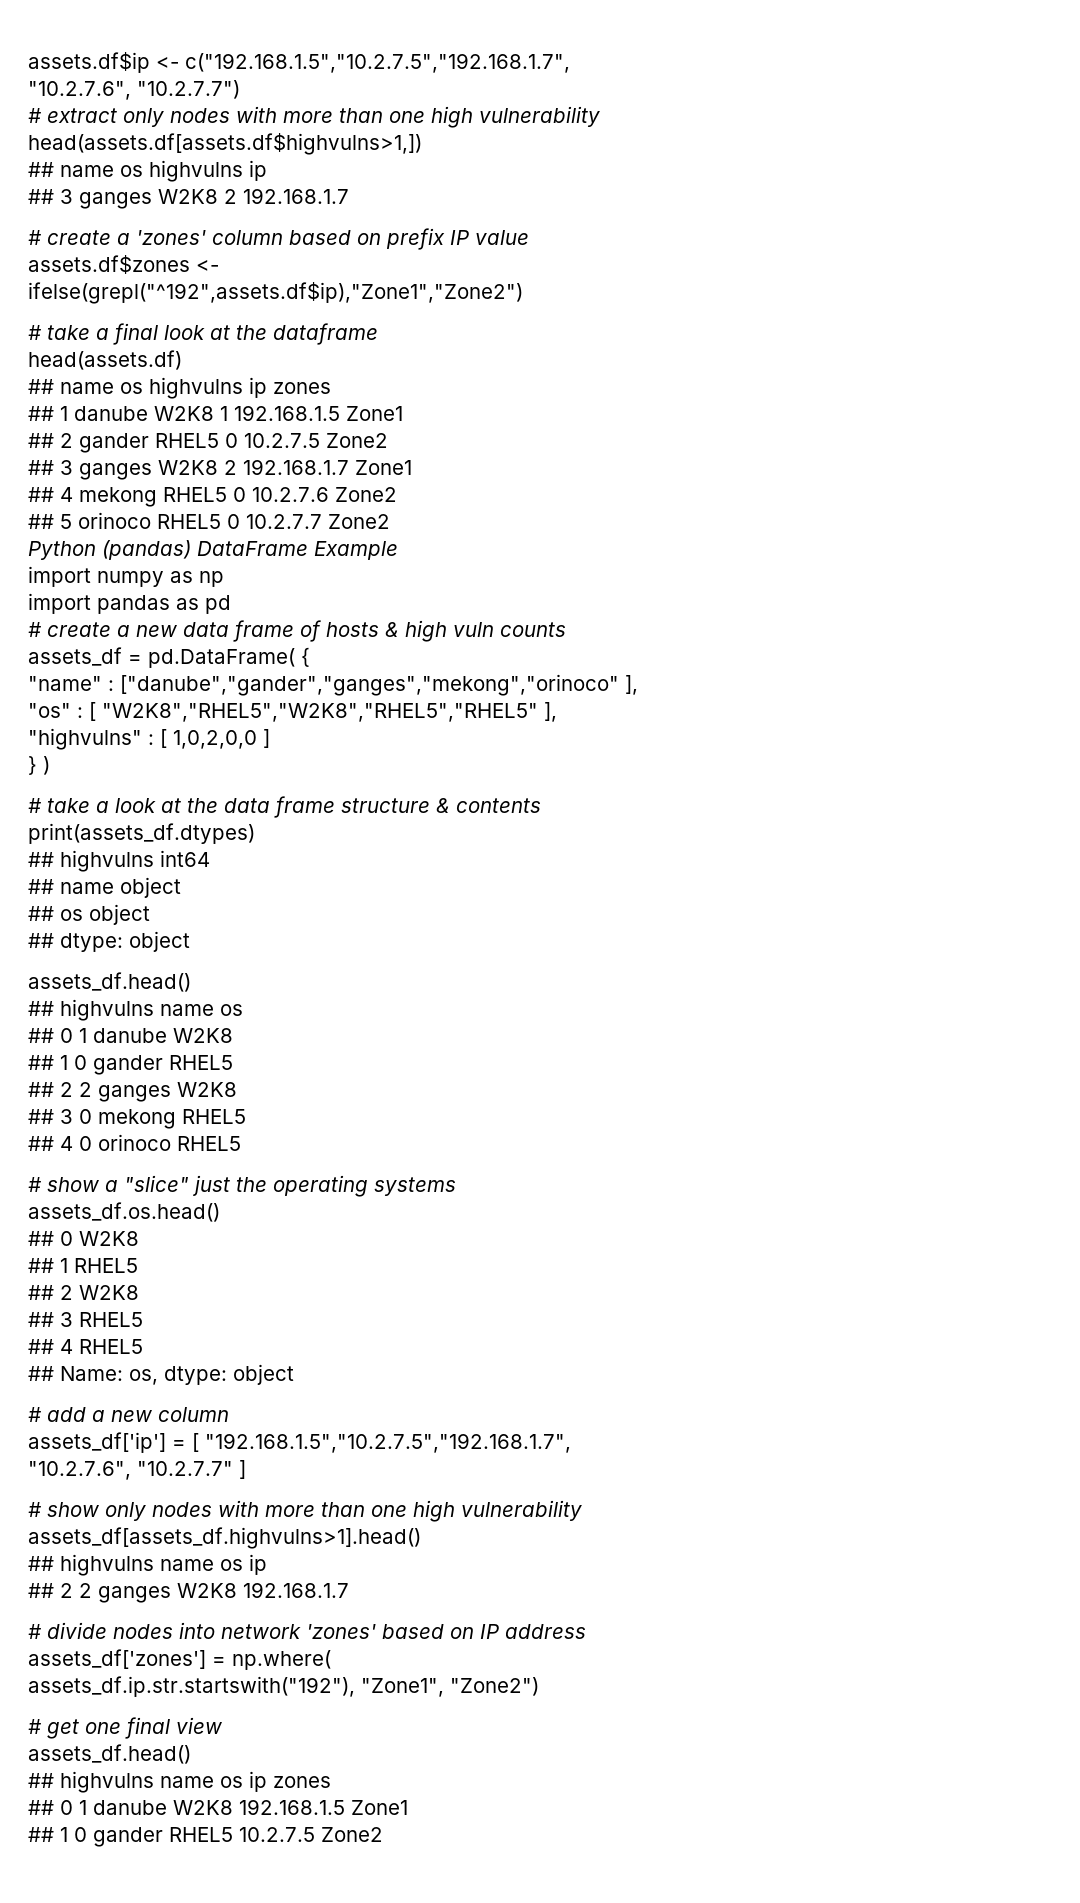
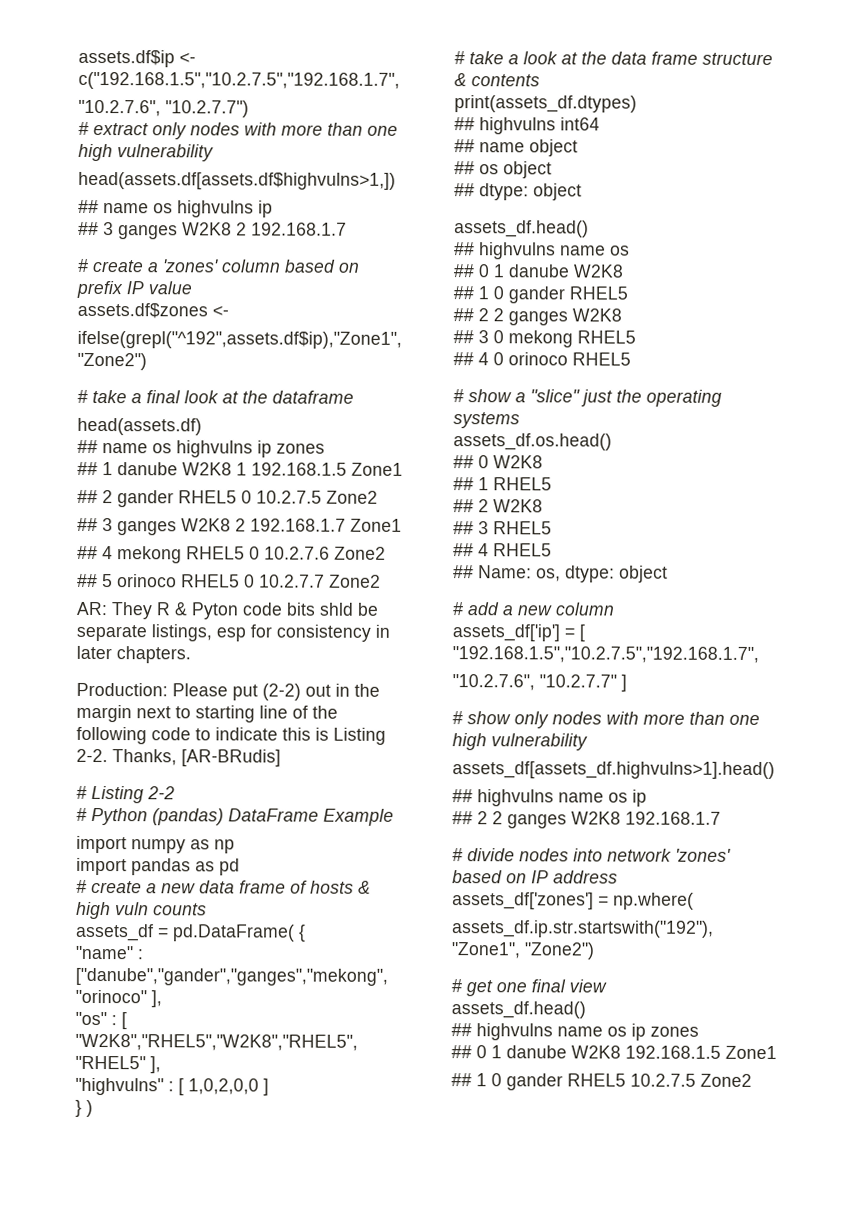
(390, 521) none -> [76,601,379,620] [76,624,390,642] [76,645,191,664] [76,682,380,701] [76,704,338,723] [76,726,386,745] [76,748,281,767] [76,785,175,804] [76,807,87,821] AR: They R & Pyton code bits shld be separate listings, esp for consistency in later chapters. // Production: Please put (2-2) out in the margin next to starting line of the following code to indicate this is Listing 2-2. Thanks, [AR-BRudis] // # Listing 2-2 // #

